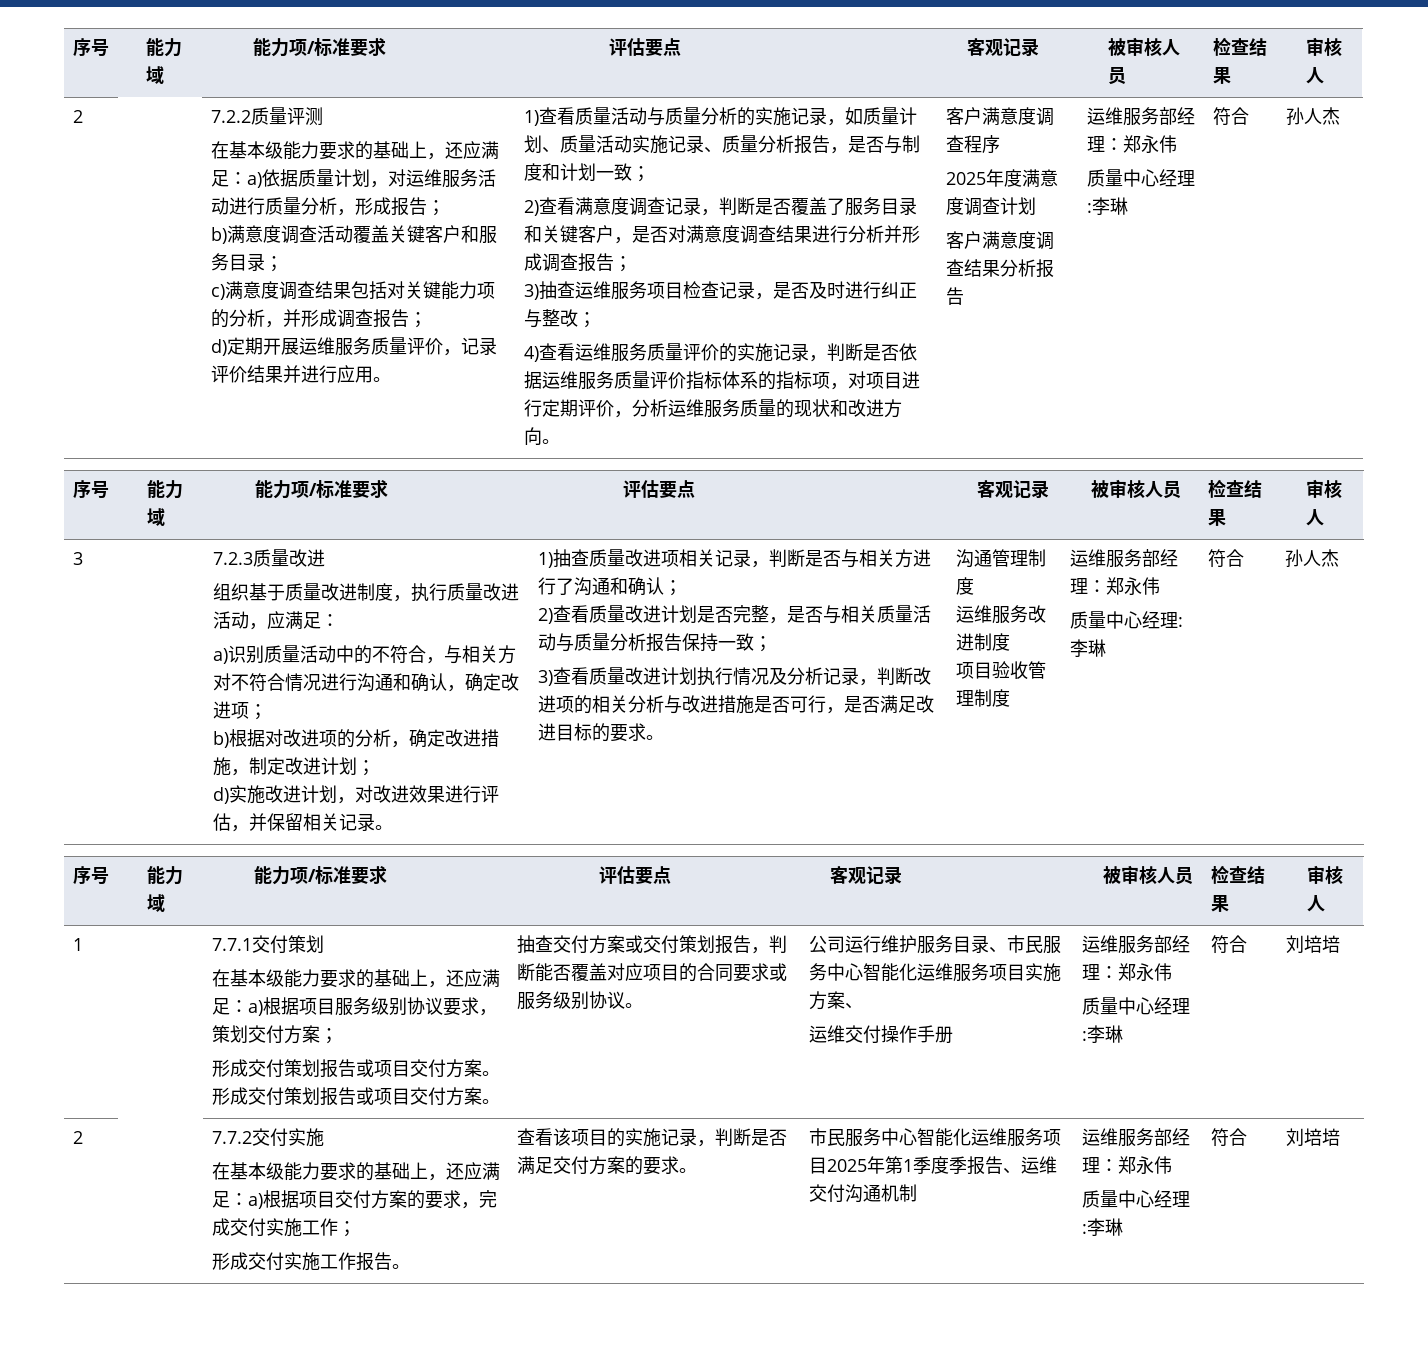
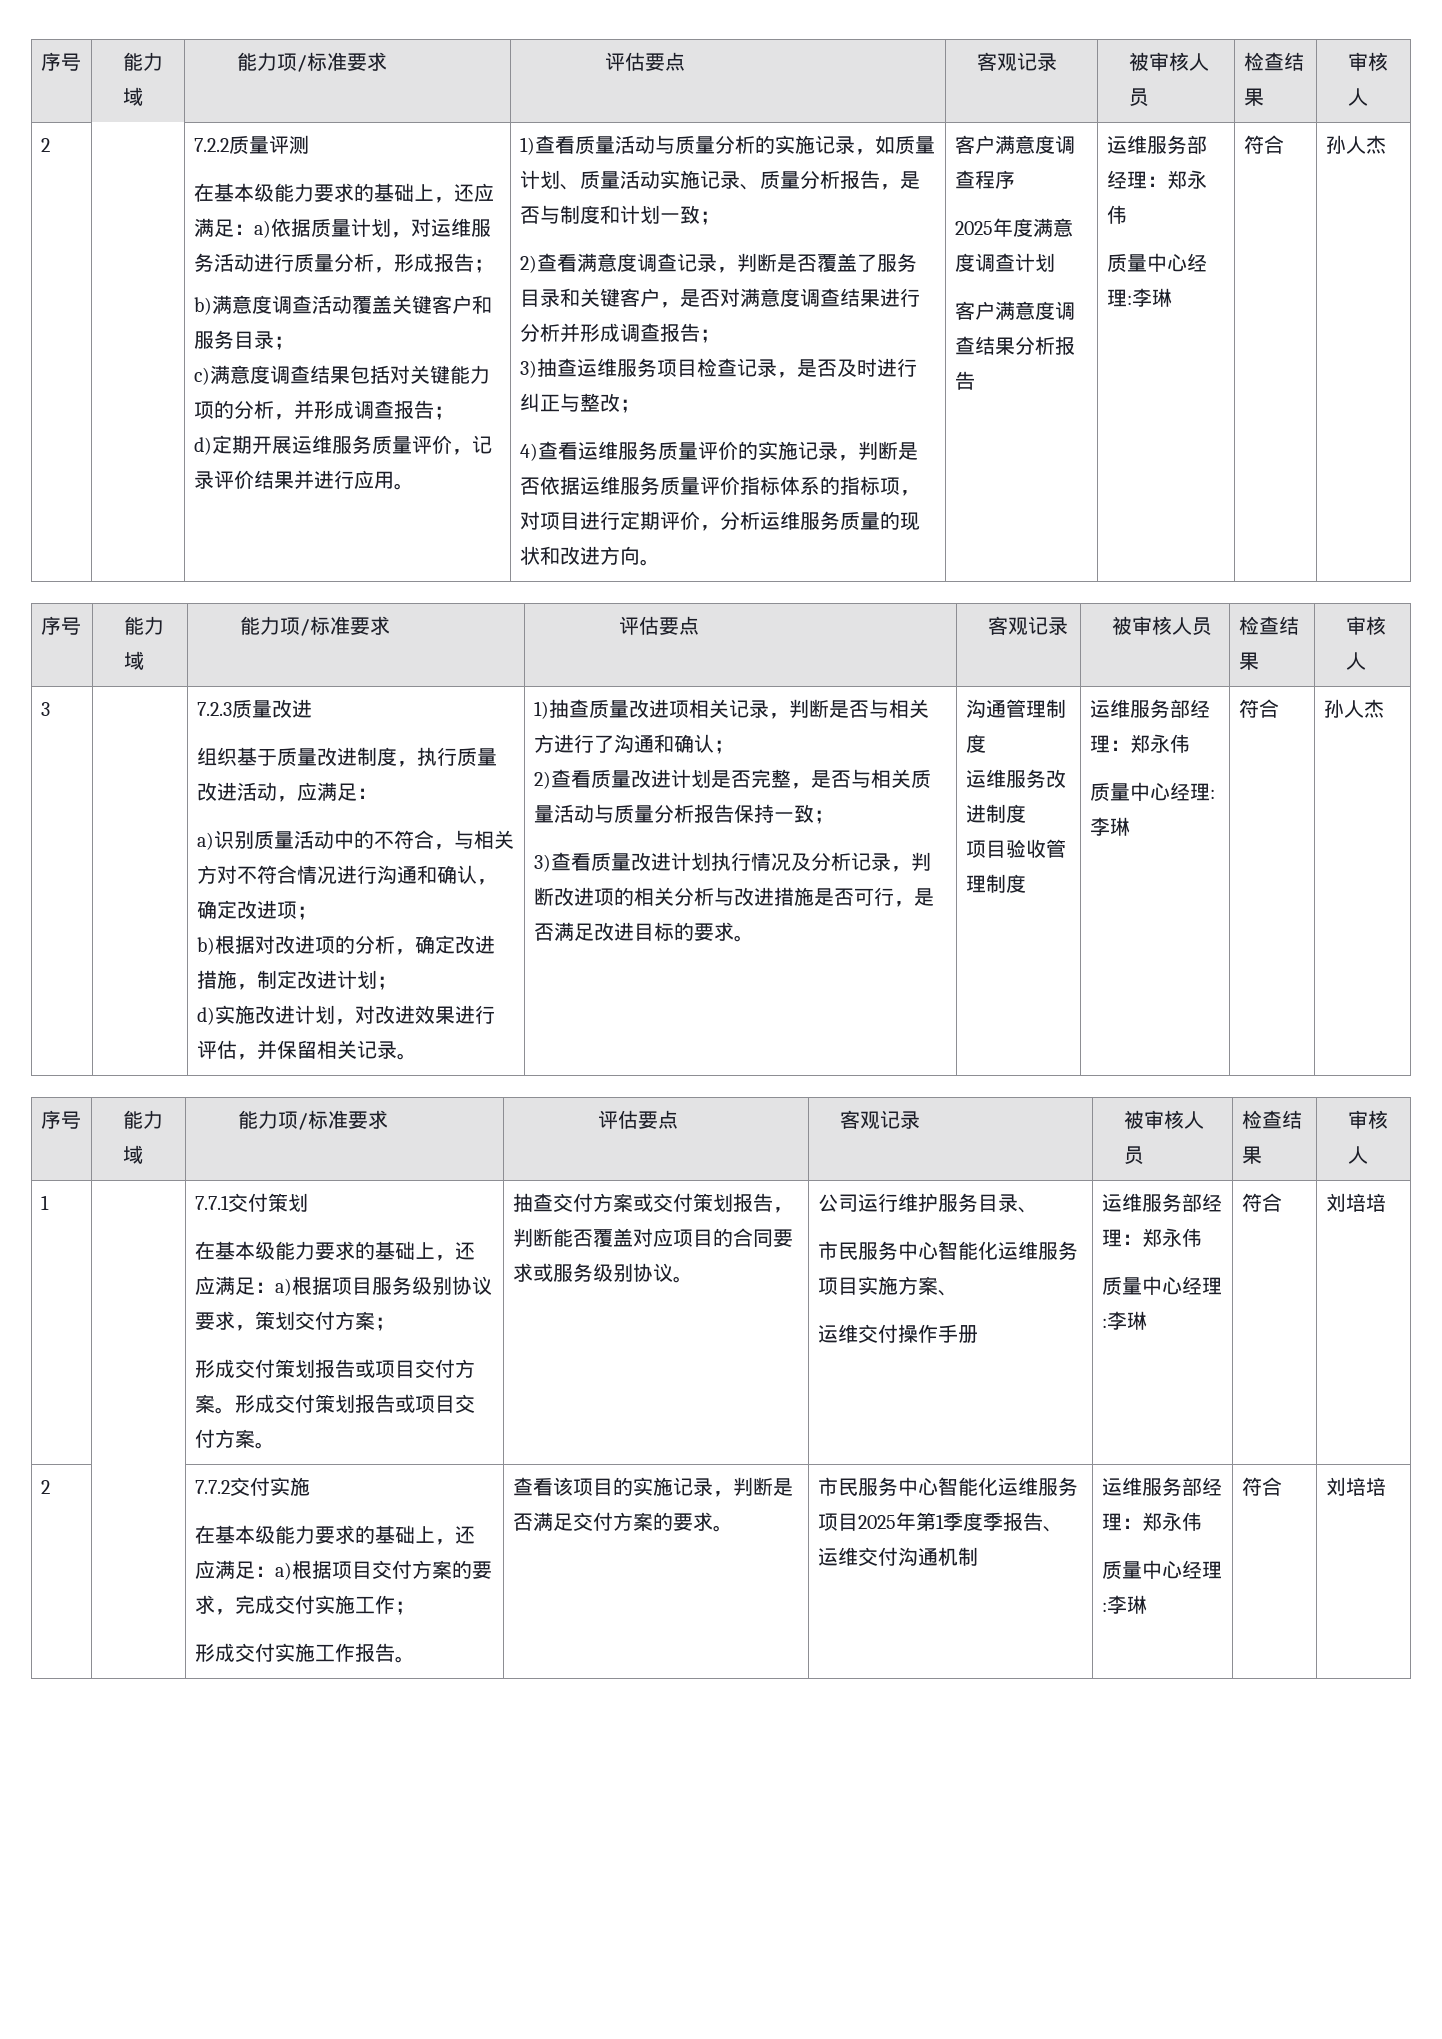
(1007, 950) none -> (1039, 1210) //

